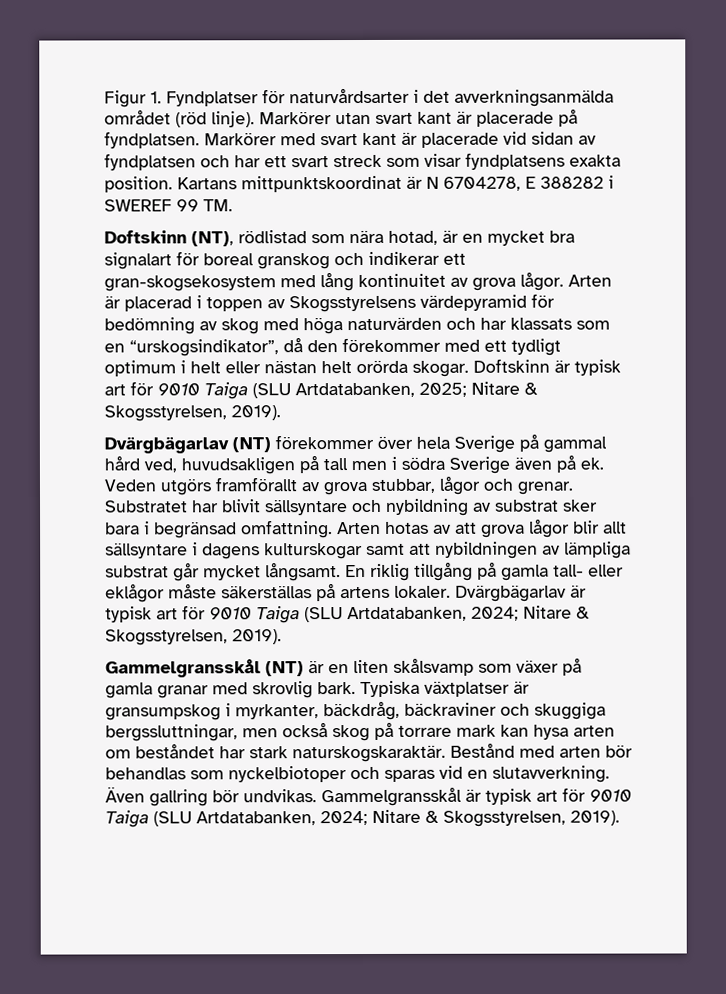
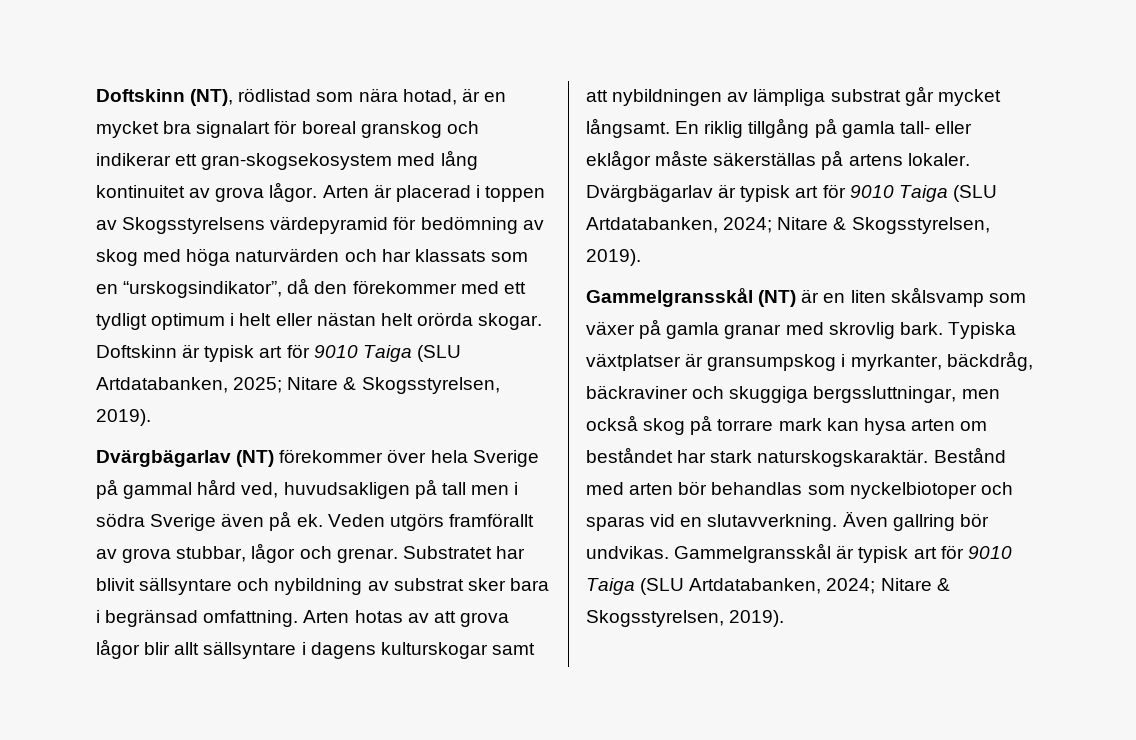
[104,87,614,108] [104,108,578,128] [104,131,596,149] [104,152,621,171] [104,175,614,193] [104,199,233,212] Figur 1. Fyndplatser för naturvårdsarter i det avverkningsanmälda området (röd linje). Markörer utan svart kant är placerade på fyndplatsen. Markörer med svart kant är placerade vid sidan av fyndplatsen och har ett svart streck som visar fyndplatsens exakta position. Kartans mittpunktskoordinat är N 6704278, E 388282 i SWEREF 99 TM. // -> (96, 95) none

